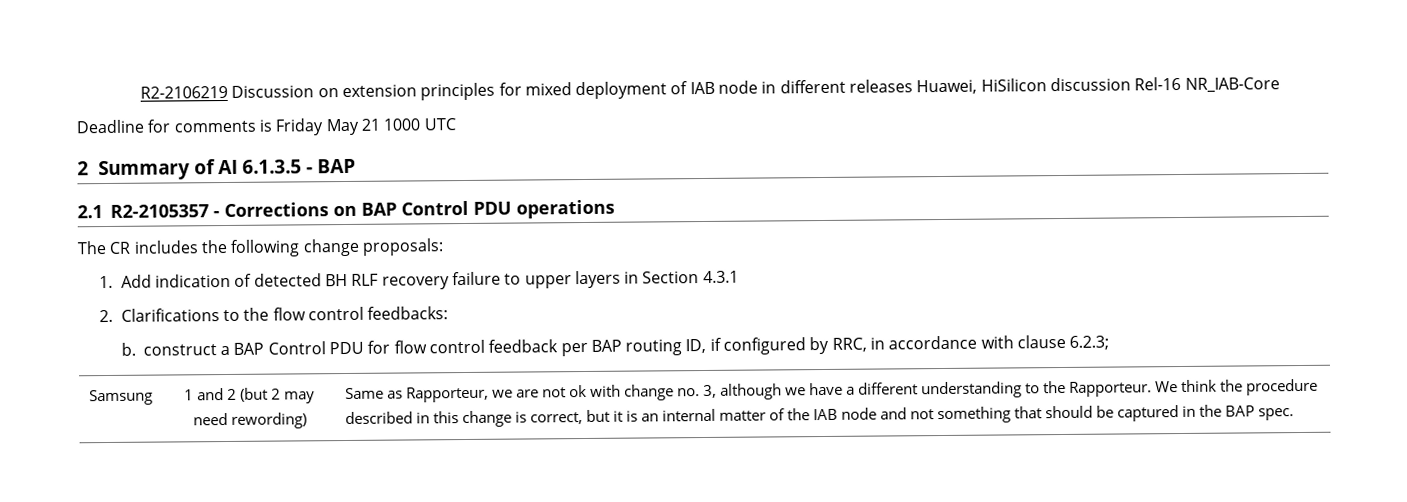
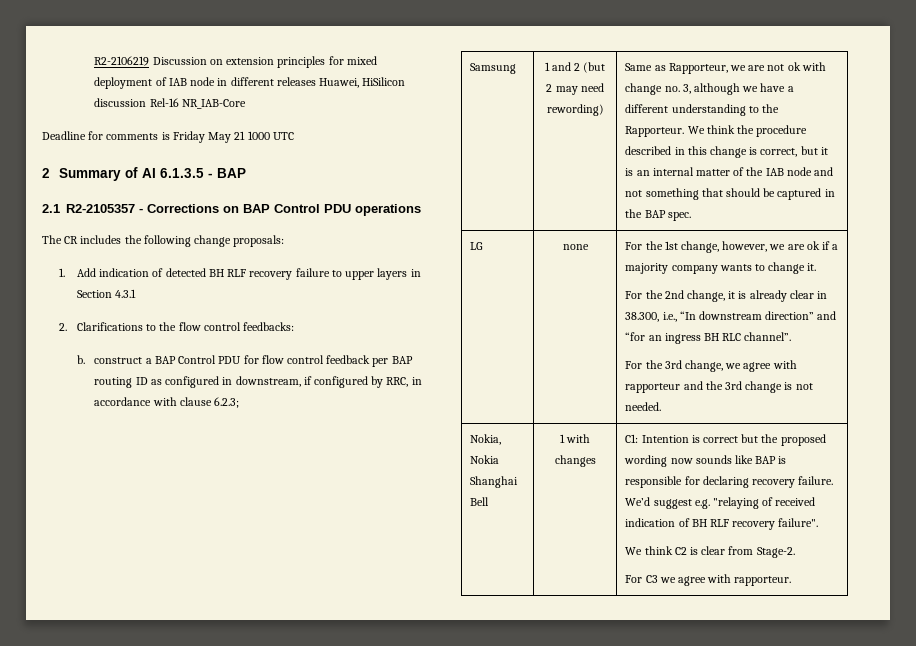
[685,338,707,354] ID, -> [135,376,301,388] ID as configured in downstream,
(1294, 414) none -> [470,242,484,250] [562,244,589,250] [625,241,839,253] [625,262,817,274] [625,290,828,302] [625,311,837,322] [625,332,792,344] [625,360,797,372] [625,381,813,393] [625,402,662,411] [470,434,502,445] [470,455,500,464] [470,476,519,488] [470,497,490,506] [559,434,591,443] [554,455,596,467] [625,434,826,446] [624,455,787,467] [625,476,834,488] [625,497,816,509] [625,518,819,530] [625,546,795,558] [625,574,792,586] // LG | none | For the 1st change, however, we are ok if a majority company wants to change it. // For the 2nd change, it is already clear in 38.300, i.e., “In downstream direction” and “for an ingress BH RLC channel”. // For the 3rd change, we agree with rapporteur and the 3rd change is not needed. // Nokia, Nokia Shanghai Bell | 1 with changes | C1: Intention is correct but the proposed wording now sounds like BAP is responsible for declaring recovery failure. We’d suggest e.g. "relaying of received indication of BH RLF recovery failure". // We think C2 is clear from Stage-2. // For C3 we agree with rapporteur.

